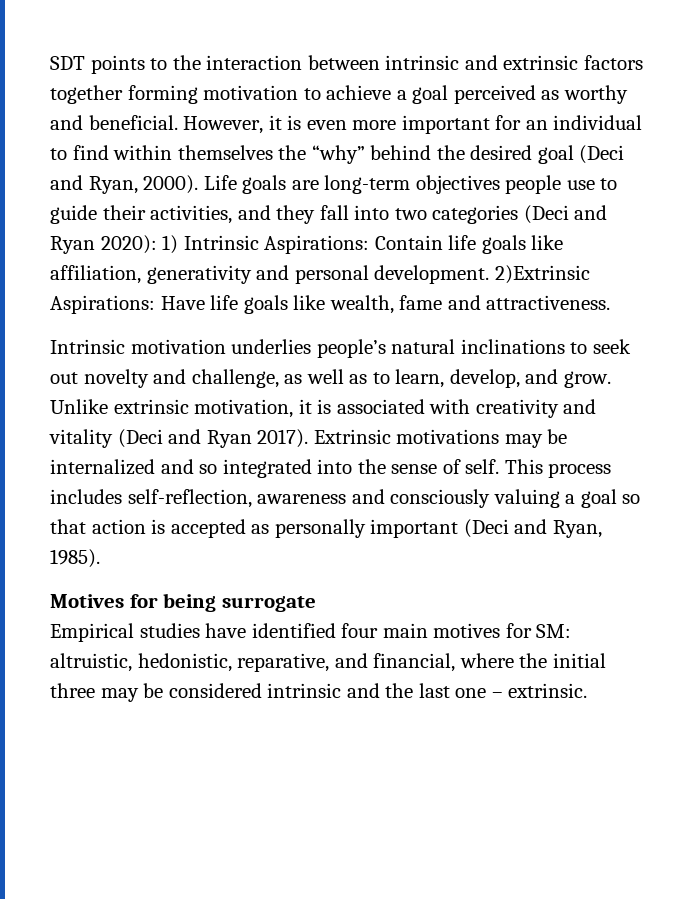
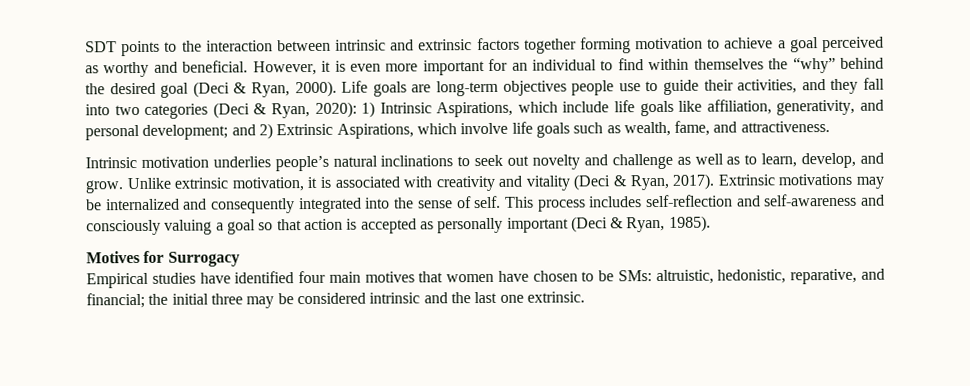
[50,175,83,190] and -> [233,82,248,94] &
[574,205,608,220] [50,236,95,254] and Ryan -> [253,103,310,119] & Ryan,
[264,235,443,254] Aspirations: Contain -> [436,101,610,118] Aspirations, which include
[146,265,252,284] generativity -> [776,99,856,116] generativity,
[374,265,590,284] [50,295,443,314] development. 2)Extrinsic Aspirations: Have life goals like wealth, fame -> [142,120,711,140] development; and 2) Extrinsic Aspirations, which involve life goals such as wealth, fame,
[191,369,279,388] challenge, -> [611,153,673,170] challenge
[168,429,252,448] and Ryan -> [613,174,669,191] & Ryan,
[199,464,218,474] so -> [211,198,296,214] consequently
[127,489,347,508] self-reflection, awareness -> [645,193,858,208] self-reflection and self-awareness
[514,519,548,534] and -> [610,217,625,229] &
[163,593,316,612] being surrogate -> [167,251,240,267] Surrogacy
[505,623,572,638] for SM: -> [418,270,652,283] that women have chosen to be SMs:
[373,653,514,672] financial, where -> [86,292,145,309] financial;
[491,692,503,698] – -> (524, 298) none

